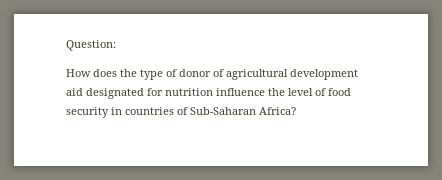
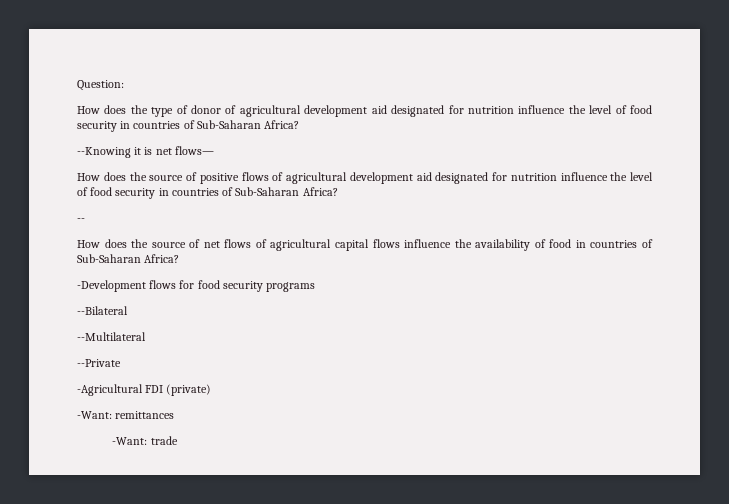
(296, 111) none -> [77,146,214,158] [77,172,653,184] [77,187,338,199] [77,218,85,222] [77,239,653,251] [77,254,180,263] [77,280,316,292] [77,306,128,315] [77,332,146,341] [77,359,121,367] [77,384,212,396] [77,411,175,419] [112,436,178,445] // --Knowing it is net flows— // How does the source of positive flows of agricultural development aid designated for nutrition influence the level of food security in countries of Sub-Saharan Africa? // -- // How does the source of net flows of agricultural capital flows influence the availability of food in countries of Sub-Saharan Africa? // -Development flows for food security programs // --Bilateral // --Multilateral // --Private // -Agricultural FDI (private) // -Want: remittances // -Want: trade

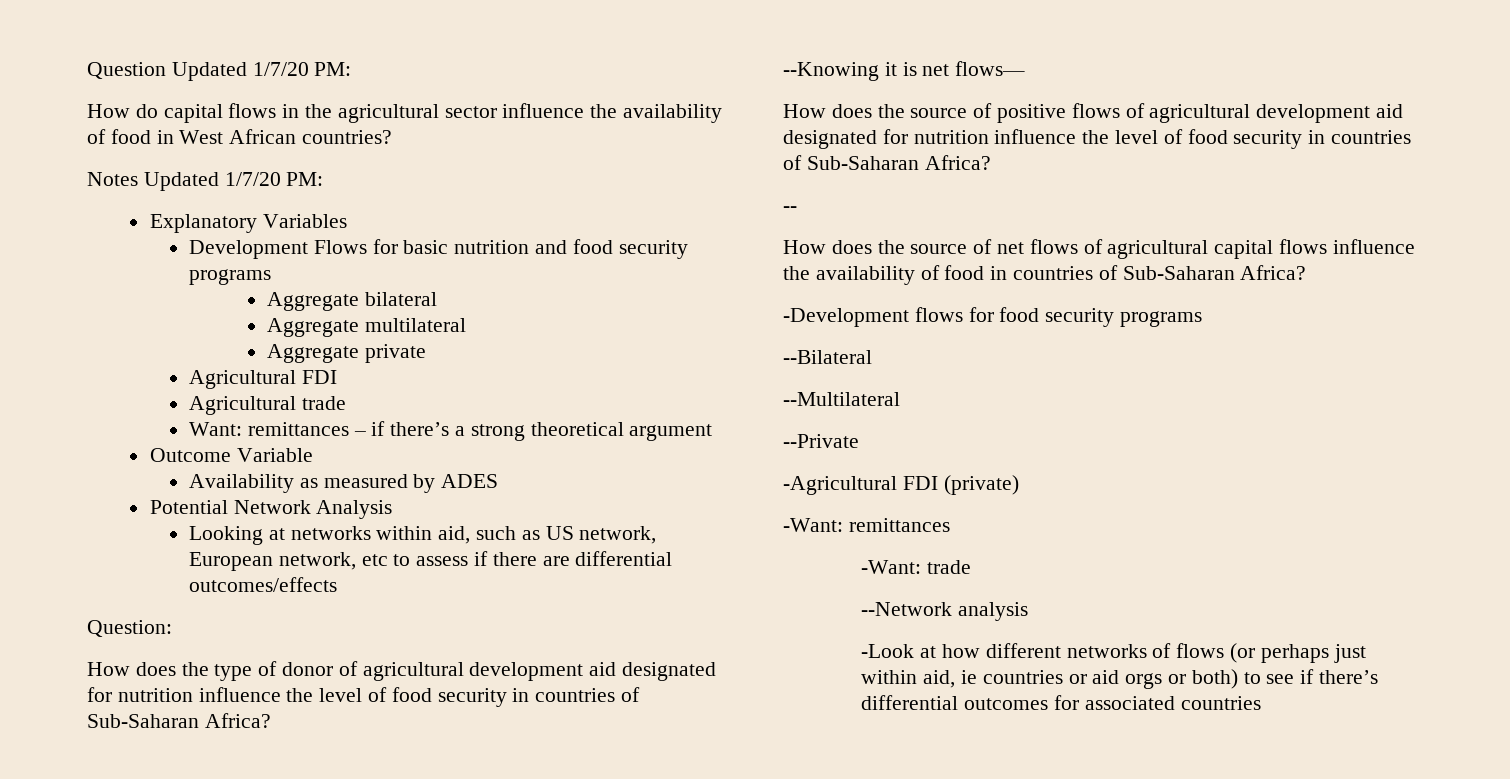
(77, 85) none -> [87,62,352,81] [87,103,723,123] [87,129,393,144] [87,172,324,191] [149,214,347,233] [189,239,688,259] [189,269,272,285] [267,292,438,311] [267,318,467,337] [267,344,427,363] [189,370,337,389] [189,396,346,415] [189,421,713,441] [149,448,313,462] [189,474,499,493] [149,500,393,519] [189,526,657,545] [189,551,673,571] [189,577,338,592] Question Updated 1/7/20 PM: // How do capital flows in the agricultural sector influence the availability of food in West African countries? // Notes Updated 1/7/20 PM: // Explanatory Variables // Development Flows for basic nutrition and food security programs // Aggregate bilateral // Aggregate multilateral // Aggregate private // Agricultural FDI // Agricultural trade // Want: remittances – if there’s a strong theoretical argument // Outcome Variable // Availability as measured by ADES // Potential Network Analysis // Looking at networks within aid, such as US network, European network, etc to assess if there are differential outcomes/effects //
(178, 440) none -> [861,602,1029,621] [861,643,1366,663] [861,669,1379,689] [861,695,1261,710] // --Network analysis // -Look at how different networks of flows (or perhaps just within aid, ie countries or aid orgs or both) to see if there’s differential outcomes for associated countries

